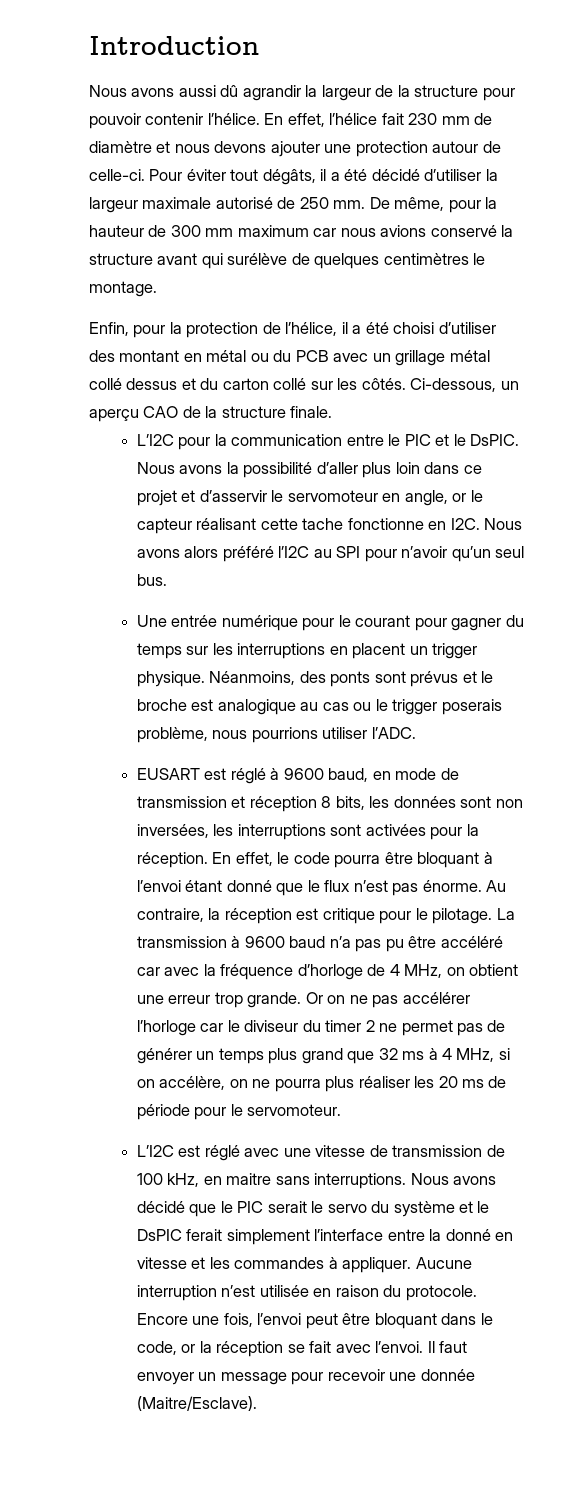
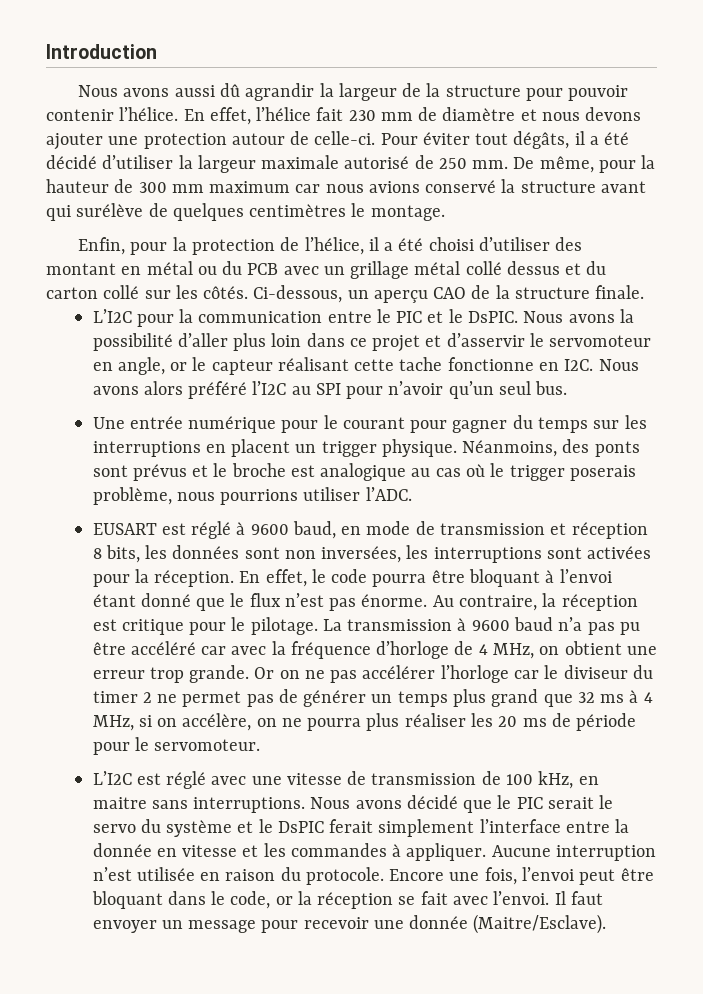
[353,702,372,711] ou -> [465,464,485,477] où
[445,1229,491,1241] donné -> [92,843,152,857] donnée

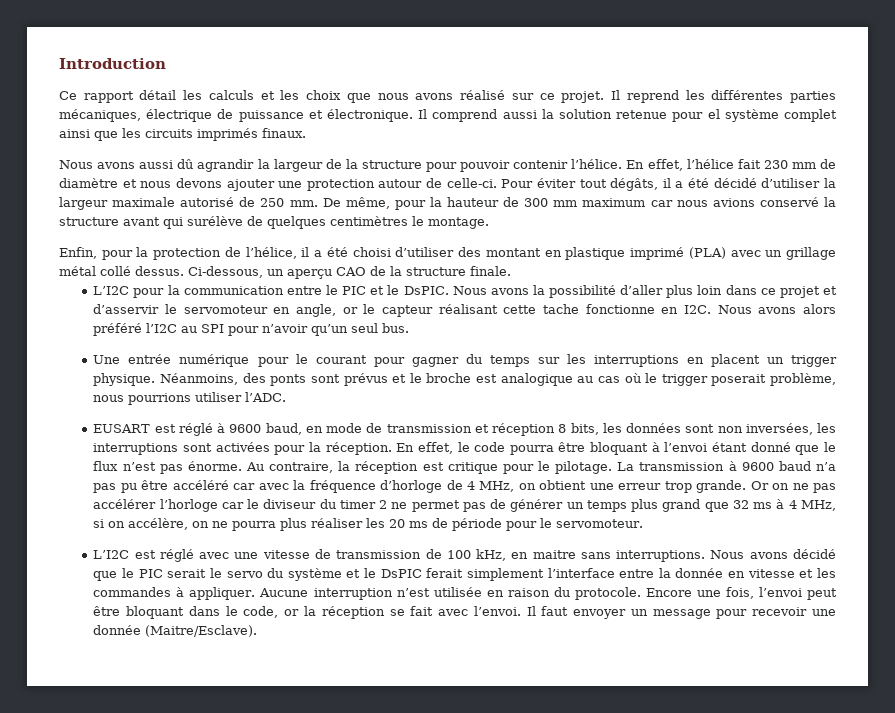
(157, 51) none -> [59,90,836,103] [59,109,838,122] [59,128,306,141] // Ce rapport détail les calculs et les choix que nous avons réalisé sur ce projet. Il reprend les différentes parties mécaniques, électrique de puissance et électronique. Il comprend aussi la solution retenue pour el système complet ainsi que les circuits imprimés finaux.
[146,261,279,275] métal ou du PCB -> [565,247,726,260] plastique imprimé (PLA)
[506,261,607,275] [46,285,249,299] dessus et du carton collé sur les côtés. -> [135,266,184,276] dessus.
[569,465,636,481] poserais -> [711,374,767,386] poserait

